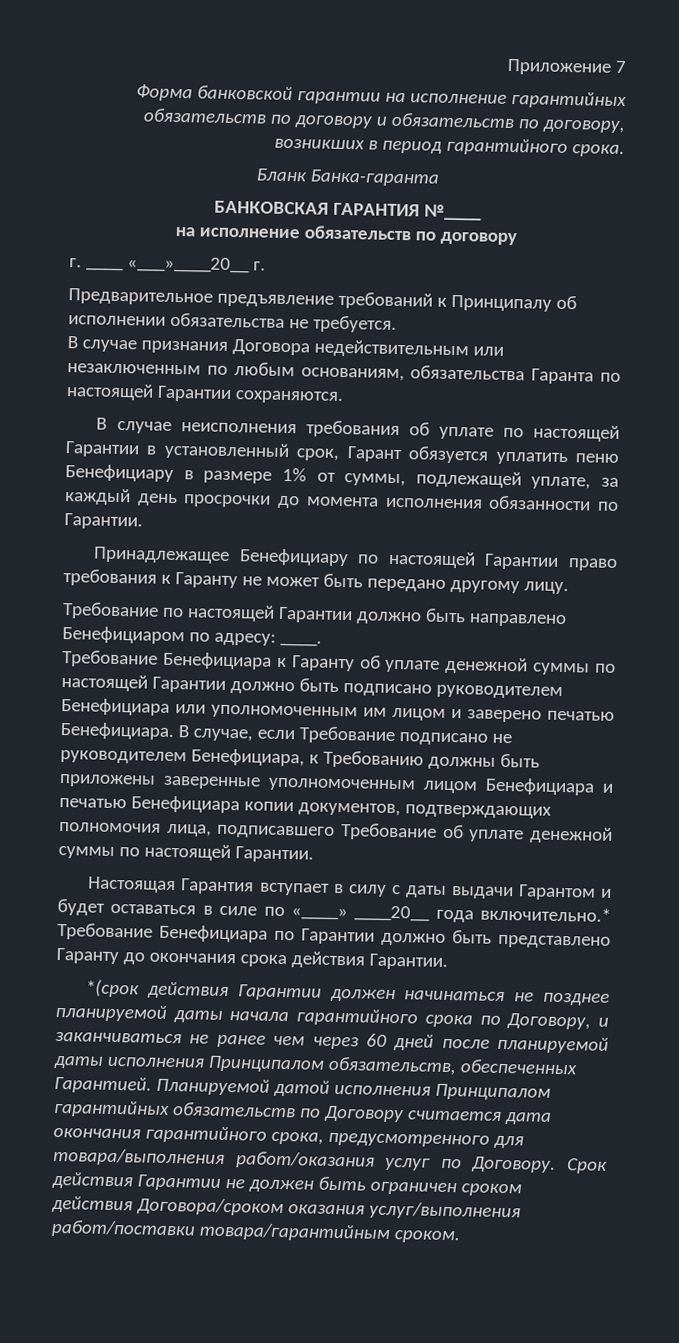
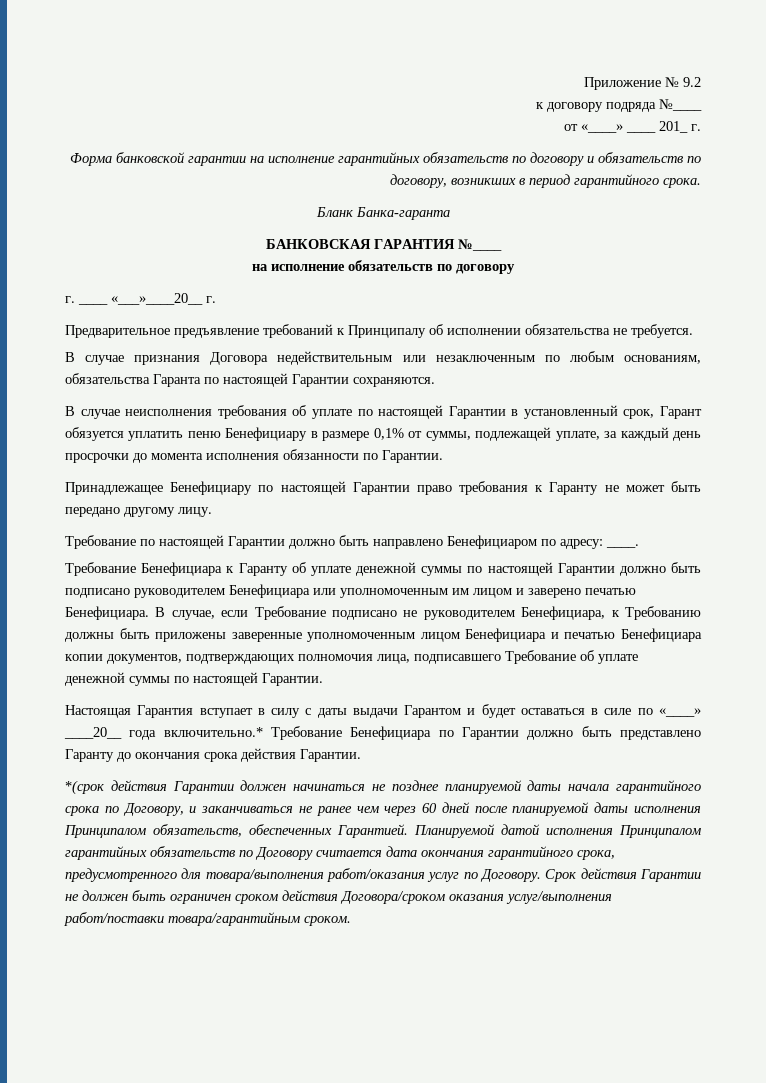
[615,60,627,74] 7 -> [665,77,701,87] [536,99,702,112] [564,121,701,133] № 9.2 // к договору подряда №____ // от «____» ____ 201_ г.
[281,467,307,482] 1% -> [373,428,404,440] 0,1%

